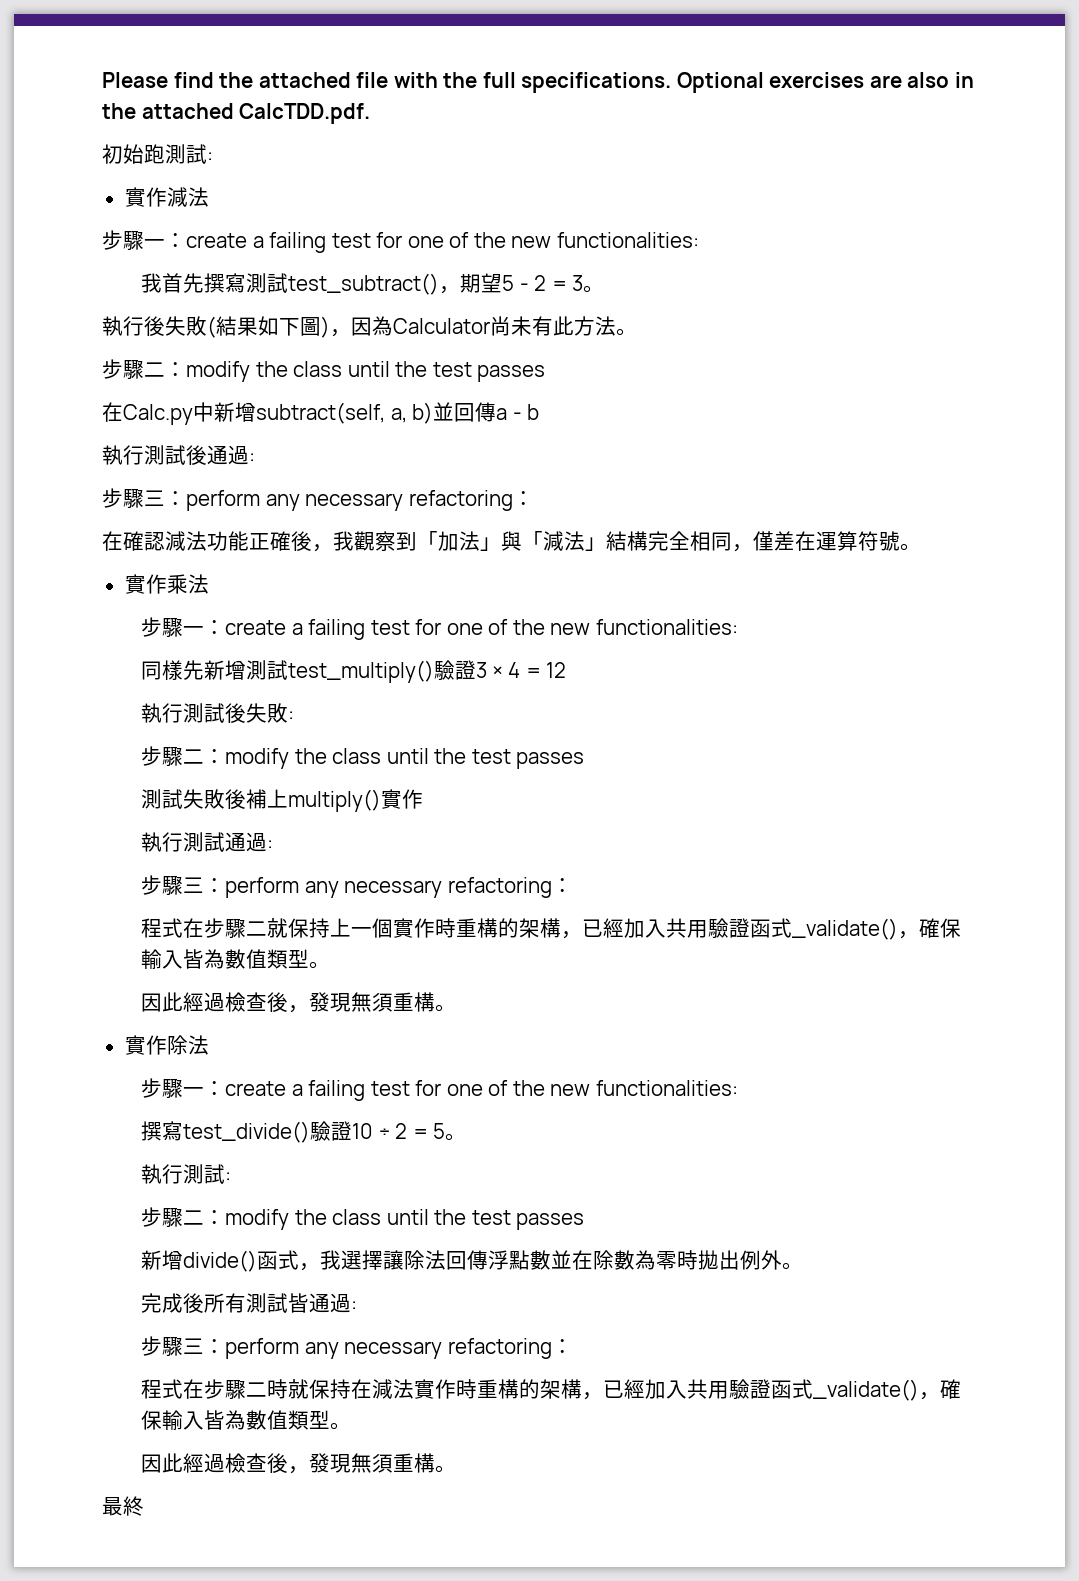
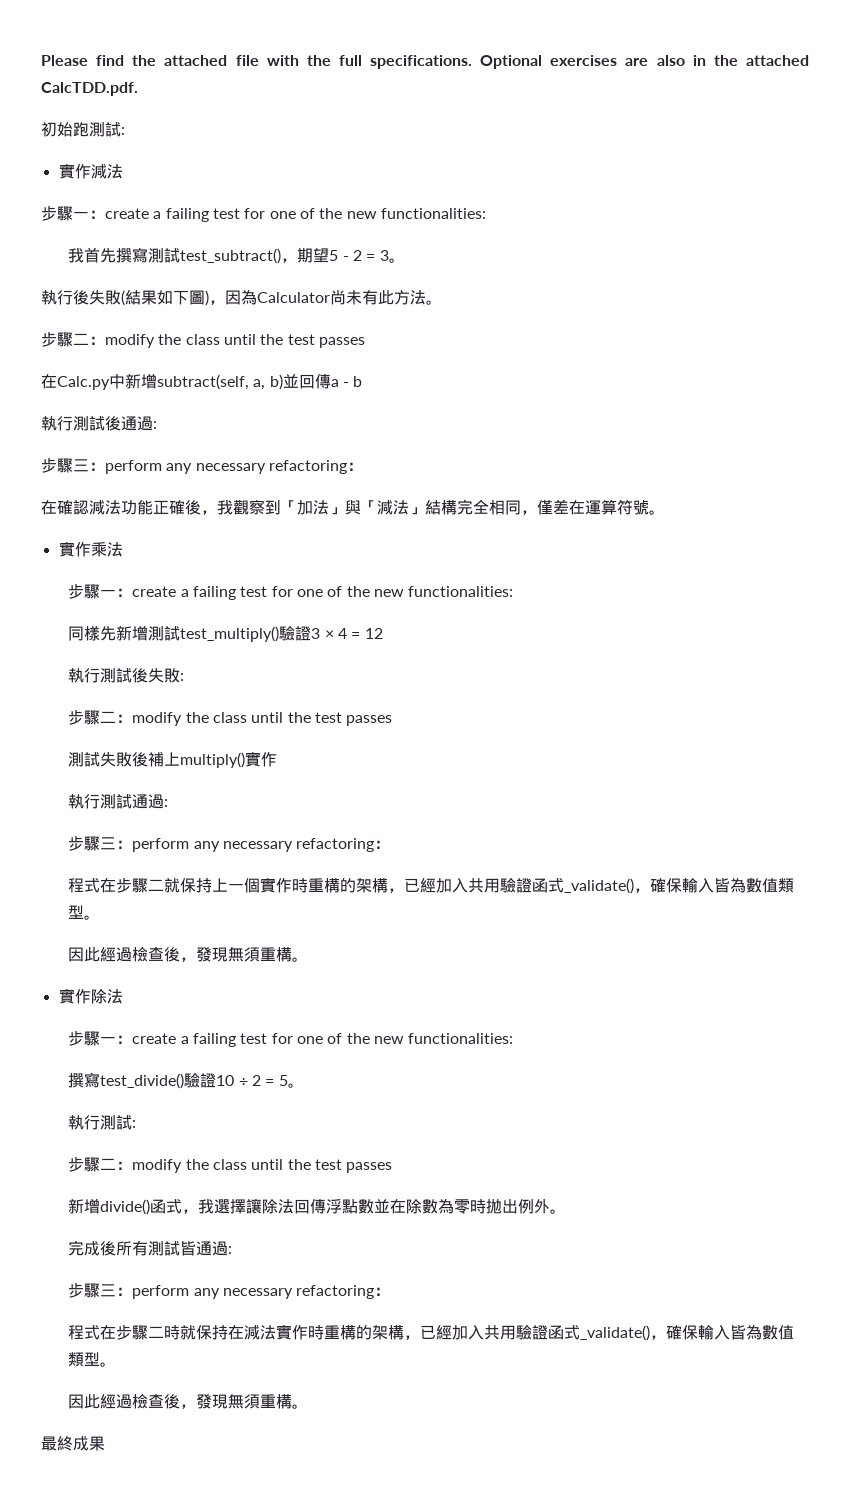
(144, 1506) none -> [73,1436,105,1451] 成果

